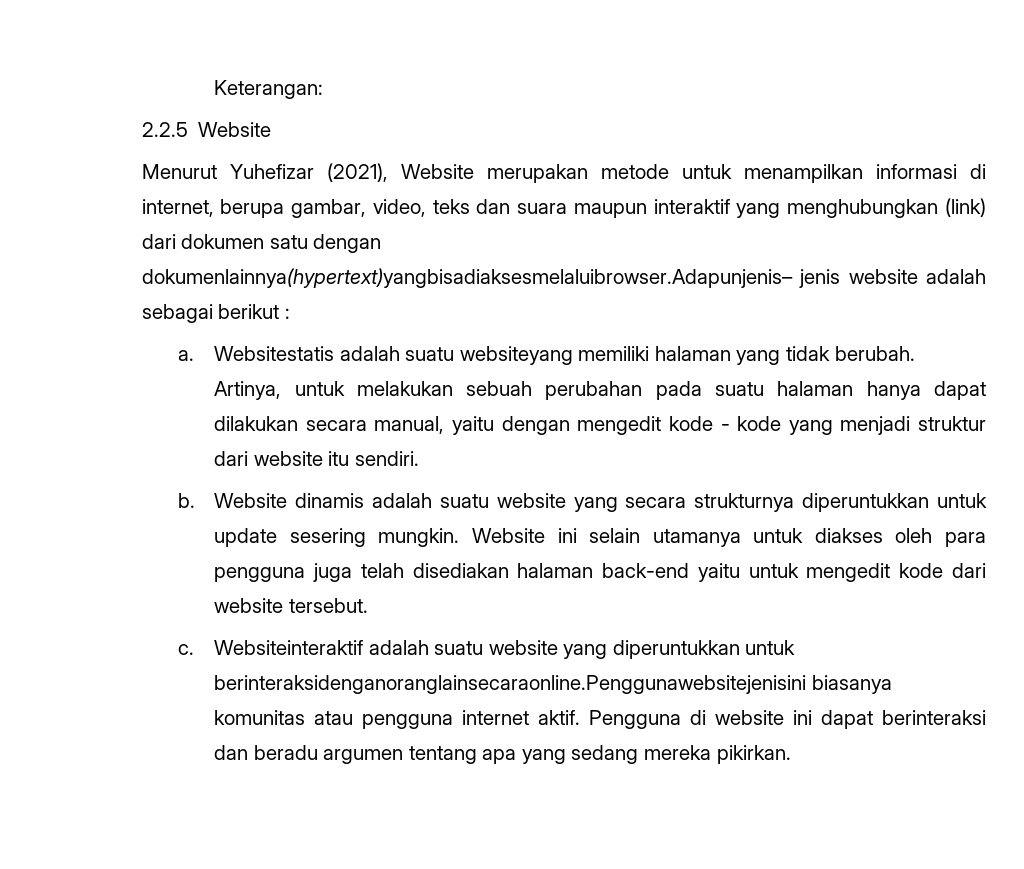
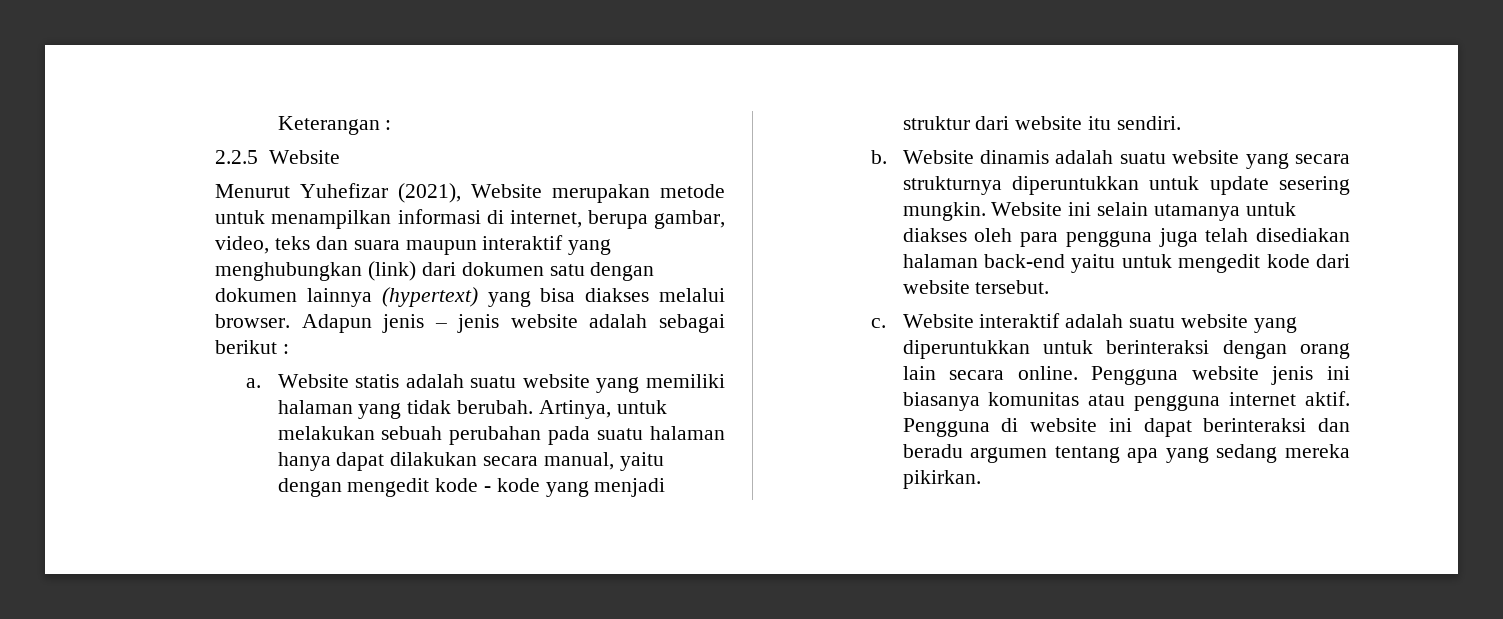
[214,80,324,99] Keterangan: -> [277,116,392,135] Keterangan :
[141,268,793,288] dokumenlainnya(hypertext)yangbisadiaksesmelaluibrowser.Adapunjenis– -> [215,287,725,307] [215,314,447,333] dokumen lainnya (hypertext) yang bisa diakses melalui browser. Adapun jenis –
[214,346,573,365] Websitestatis adalah suatu websiteyang -> [277,374,640,393] Website statis adalah suatu website yang
[214,640,364,655] Websiteinteraktif -> [902,313,1061,328] Website interaktif
[214,675,807,694] berinteraksidenganoranglainsecaraonline.Penggunawebsitejenisini -> [1106,340,1350,359] [902,366,1350,385] berinteraksi dengan orang lain secara online. Pengguna website jenis ini

